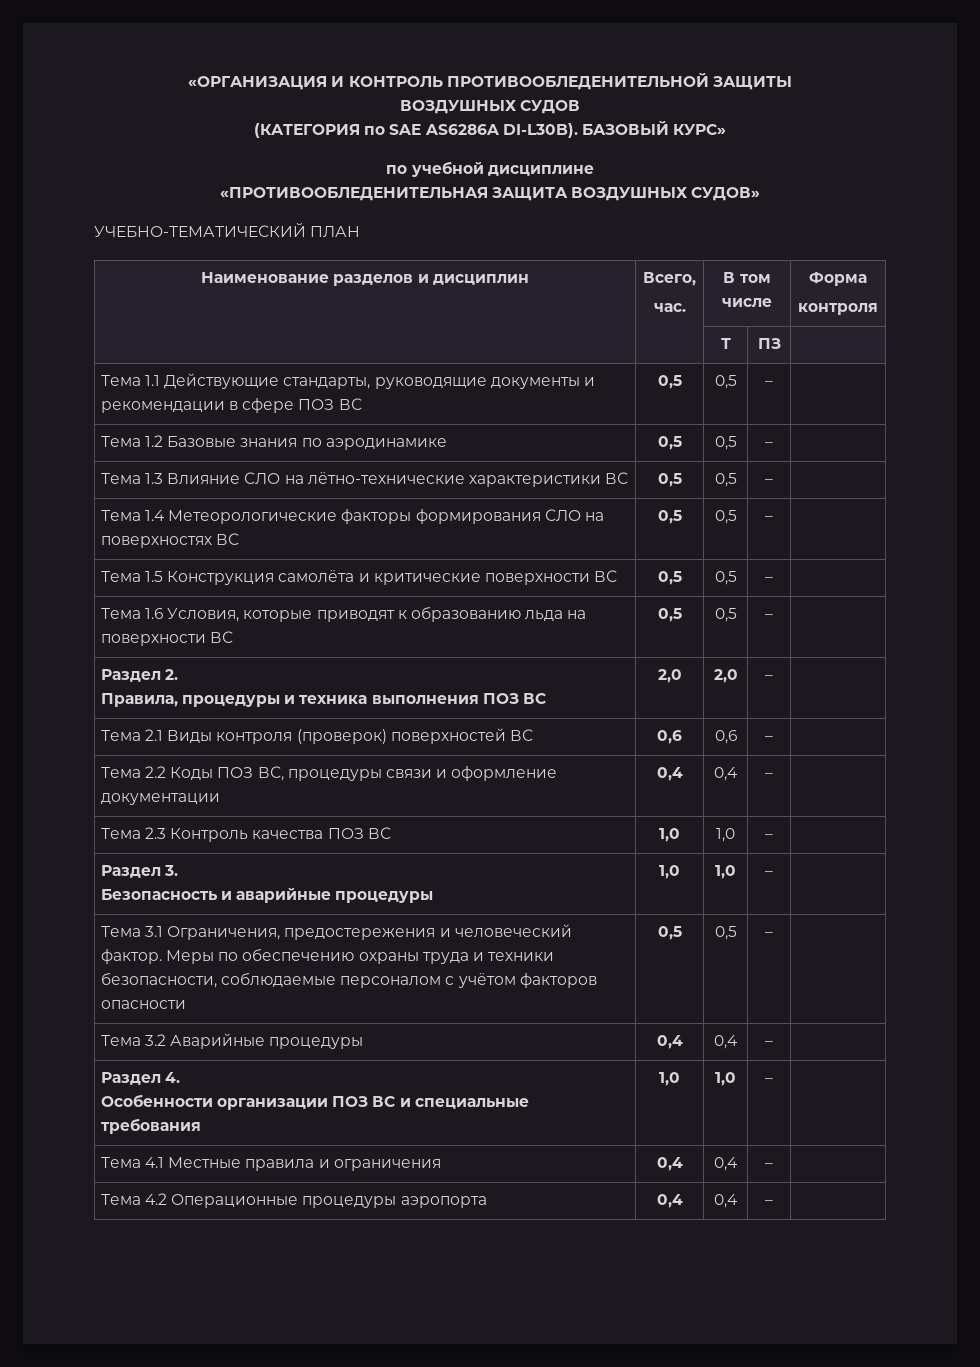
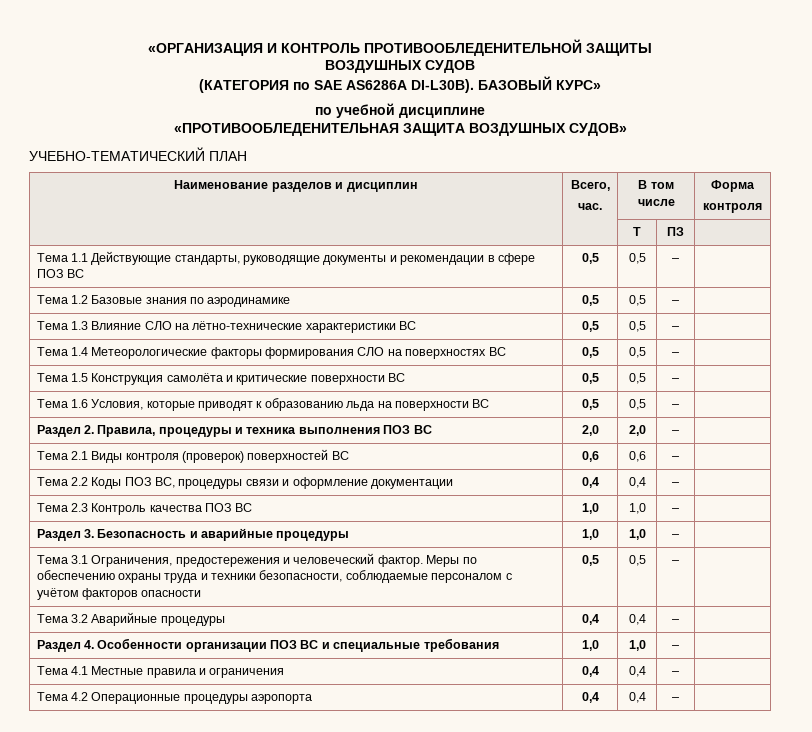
(179, 674) // -> (94, 429) none
(179, 870) // -> (94, 533) none
(181, 1077) // -> (94, 644) none

